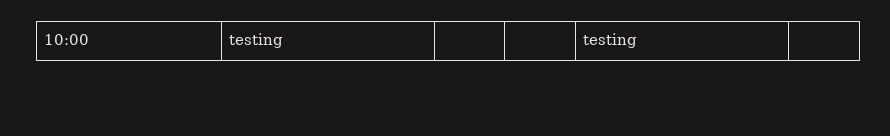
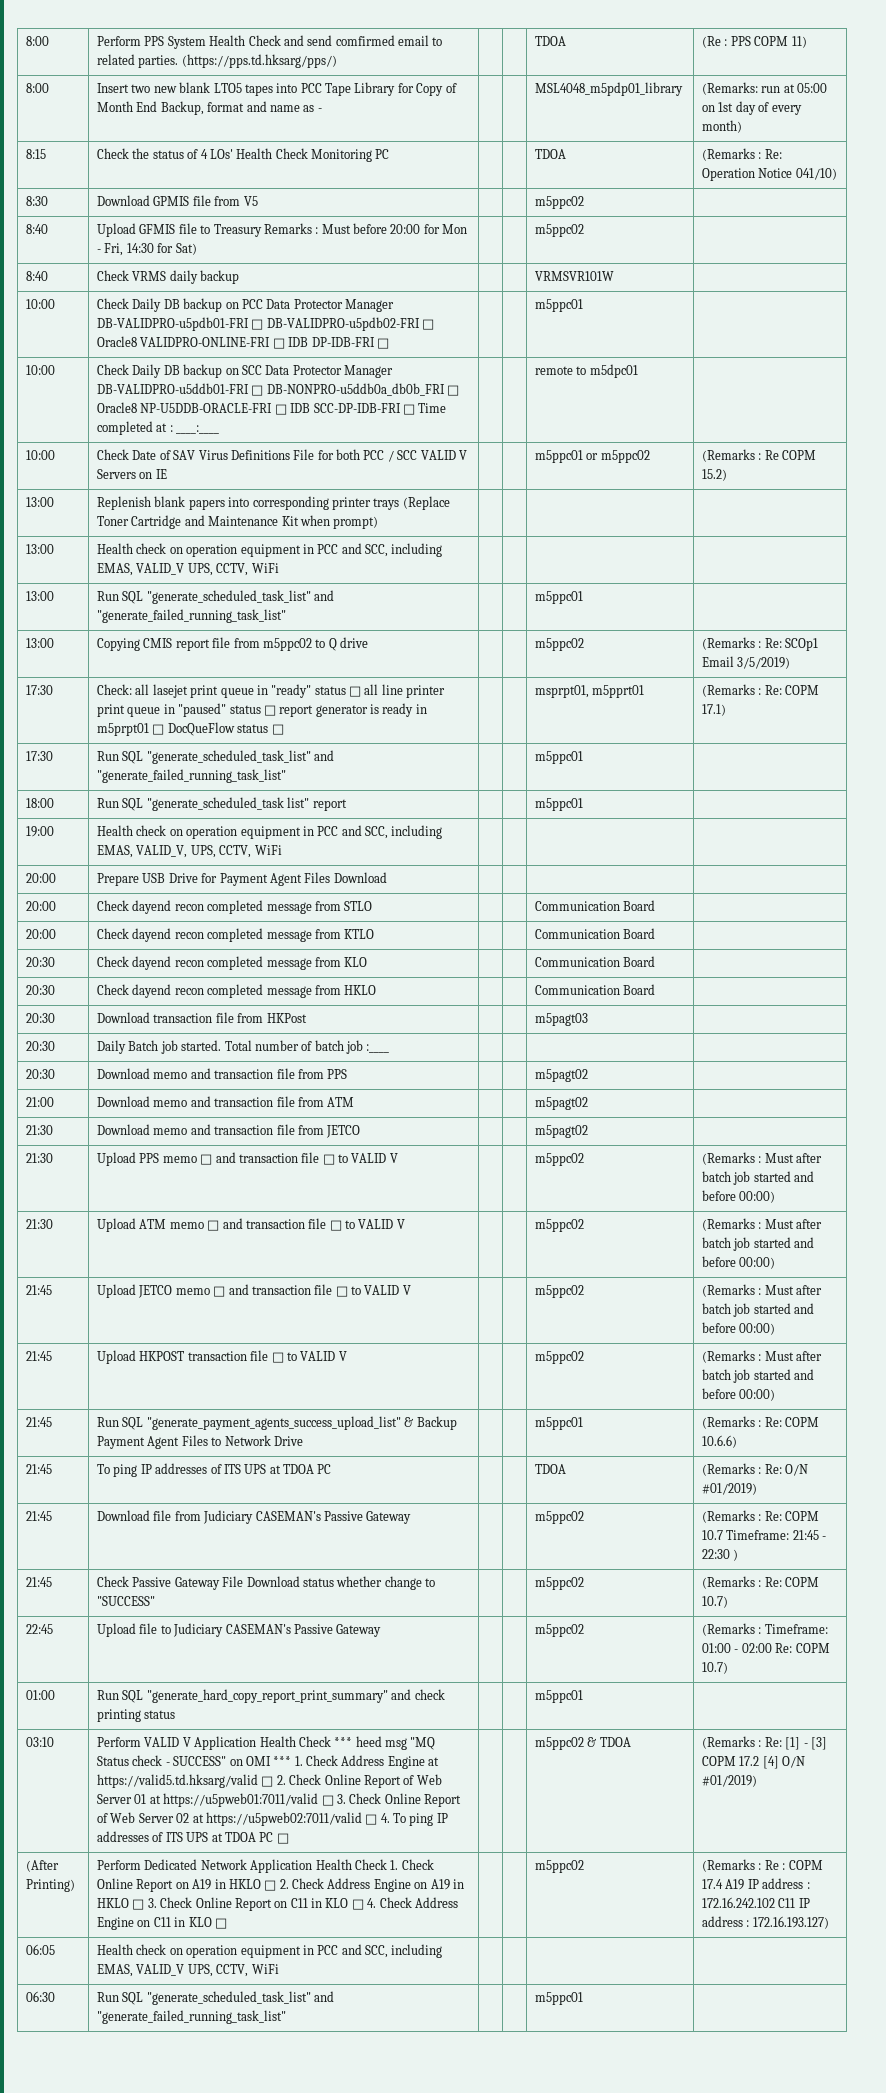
[43,34,89,45] [228,33,283,48] [582,33,637,48] 10:00 | testing | | | testing -> [26,36,50,46] [97,35,443,49] [97,54,337,68] [535,36,567,46] [702,36,807,48] [26,83,50,93] [97,82,457,96] [97,101,322,115] [535,82,684,96] [702,82,828,95] [702,101,802,115] [702,120,743,133] [26,149,47,159] [97,148,390,162] [535,149,567,159] [702,148,782,161] [702,168,837,181] [26,196,49,206] [97,195,258,206] [535,196,585,209] [26,224,49,234] [97,223,468,237] [97,243,197,256] [535,224,585,237] [26,271,49,281] [97,270,240,284] [535,271,615,281] [26,299,56,309] [97,298,395,312] [97,317,435,331] [97,336,389,349] [535,299,584,312] [26,365,56,375] [97,364,394,378] [97,383,460,396] [97,402,447,415] [97,421,220,435] [535,364,638,378] [26,450,56,460] [97,449,467,462] [97,469,167,479] [535,450,650,463] [702,449,817,462] [702,469,728,481] [26,497,55,507] [97,496,450,510] [97,515,379,529] [26,544,55,554] [97,543,443,557] [97,563,279,576] [26,591,55,601] [97,590,335,604] [97,609,287,623] [535,591,584,604] [26,638,55,648] [97,637,369,651] [535,638,585,651] [702,637,819,651] [702,656,791,669] [26,685,54,695] [97,684,446,698] [97,703,427,717] [97,722,284,736] [535,685,645,698] [702,684,820,697] [702,704,727,716] [26,751,54,761] [97,750,335,764] [97,769,287,783] [535,751,584,764] [26,798,55,808] [97,797,347,811] [535,798,584,811] [26,826,55,837] [97,825,443,839] [97,845,282,858] [26,873,57,883] [97,872,387,886] [26,901,57,911] [97,900,373,914] [535,900,656,911] [26,929,57,939] [97,928,375,942] [535,928,656,939] [26,957,56,967] [97,956,368,970] [535,956,656,967] [26,985,56,995] [97,984,377,998] [535,984,656,995] [26,1013,56,1023] [97,1012,307,1023] [535,1013,589,1026] [26,1041,56,1051] [97,1040,390,1054] [26,1069,56,1079] [97,1068,348,1079] [535,1069,589,1082] [26,1097,55,1107] [97,1096,355,1107] [535,1097,589,1110] [26,1125,54,1135] [97,1124,361,1138] [535,1125,589,1138] [26,1153,54,1163] [97,1152,398,1166] [535,1153,585,1166] [702,1152,823,1165] [702,1171,815,1185] [702,1190,776,1203] [26,1219,54,1229] [97,1218,405,1232] [535,1219,585,1232] [702,1218,823,1231] [702,1237,815,1251] [702,1256,776,1269] [26,1285,53,1295] [97,1284,411,1298] [535,1285,585,1298] [702,1284,823,1297] [702,1303,815,1317] [702,1322,776,1335] [26,1351,53,1361] [97,1350,347,1364] [535,1351,585,1364] [702,1350,823,1363] [702,1369,815,1383] [702,1388,776,1401] [26,1417,53,1427] [97,1416,457,1430] [97,1435,303,1449] [535,1417,584,1430] [702,1416,820,1429] [702,1435,738,1448] [26,1464,53,1474] [97,1463,332,1477] [535,1464,567,1474] [702,1463,809,1476] [702,1483,758,1495] [26,1511,53,1521] [97,1510,412,1524] [535,1511,585,1524] [702,1510,820,1523] [702,1530,827,1540] [702,1549,739,1561] [26,1577,53,1587] [97,1576,436,1590] [97,1596,156,1606] [535,1577,585,1590] [702,1576,820,1589] [702,1596,729,1608] [26,1624,54,1634] [97,1623,382,1637] [535,1624,585,1637] [702,1623,828,1636] [702,1643,830,1653] [702,1662,729,1674] [26,1690,56,1700] [97,1689,445,1703] [97,1709,176,1722] [535,1690,584,1703] [26,1737,55,1747] [97,1736,436,1750] [97,1755,440,1769] [97,1774,442,1788] [97,1793,462,1807] [97,1812,448,1826] [97,1831,289,1844] [535,1737,631,1750] [702,1736,827,1750] [702,1756,806,1769] [702,1775,758,1787] [26,1860,60,1872] [26,1879,76,1892] [97,1859,434,1873] [97,1878,464,1892] [97,1897,458,1911] [97,1917,227,1930] [535,1860,585,1873] [702,1859,823,1872] [702,1878,810,1890] [702,1897,810,1908] [702,1916,829,1929] [26,1944,56,1955] [97,1944,443,1958] [97,1964,279,1977] [26,1991,56,2002] [97,1991,335,2005] [97,2010,287,2024] [535,1992,584,2005] 8:00 | Perform PPS System Health Check and send comfirmed email to related parties. (https://pps.td.hksarg/pps/) | | | TDOA | (Re : PPS COPM 11) // 8:00 | Insert two new blank LTO5 tapes into PCC Tape Library for Copy of Month End Backup, format and name as - | | | MSL4048_m5pdp01_library | (Remarks: run at 05:00 on 1st day of every month) // 8:15 | Check the status of 4 LOs' Health Check Monitoring PC | | | TDOA | (Remarks : Re: Operation Notice 041/10) // 8:30 | Download GPMIS file from V5 | | | m5ppc02 | // 8:40 | Upload GFMIS file to Treasury Remarks : Must before 20:00 for Mon - Fri, 14:30 for Sat) | | | m5ppc02 | // 8:40 | Check VRMS daily backup | | | VRMSVR101W | // 10:00 | Check Daily DB backup on PCC Data Protector Manager DB-VALIDPRO-u5pdb01-FRI □ DB-VALIDPRO-u5pdb02-FRI □ Oracle8 VALIDPRO-ONLINE-FRI □ IDB DP-IDB-FRI □ | | | m5ppc01 | // 10:00 | Check Daily DB backup on SCC Data Protector Manager DB-VALIDPRO-u5ddb01-FRI □ DB-NONPRO-u5ddb0a_db0b_FRI □ Oracle8 NP-U5DDB-ORACLE-FRI □ IDB SCC-DP-IDB-FRI □ Time completed at : ____:____ | | | remote to m5dpc01 | // 10:00 | Check Date of SAV Virus Definitions File for both PCC / SCC VALID V Servers on IE | | | m5ppc01 or m5ppc02 | (Remarks : Re COPM 15.2) // 13:00 | Replenish blank papers into corresponding printer trays (Replace Toner Cartridge and Maintenance Kit when prompt) | | | | // 13:00 | Health check on operation equipment in PCC and SCC, including EMAS, VALID_V UPS, CCTV, WiFi | | | | // 13:00 | Run SQL "generate_scheduled_task_list" and "generate_failed_running_task_list" | | | m5ppc01 | // 13:00 | Copying CMIS report file from m5ppc02 to Q drive | | | m5ppc02 | (Remarks : Re: SCOp1 Email 3/5/2019) // 17:30 | Check: all lasejet print queue in "ready" status □ all line printer print queue in "paused" status □ report generator is ready in m5prpt01 □ DocQueFlow status □ | | | msprpt01, m5pprt01 | (Remarks : Re: COPM 17.1) // 17:30 | Run SQL "generate_scheduled_task_list" and "generate_failed_running_task_list" | | | m5ppc01 | // 18:00 | Run SQL "generate_scheduled_task list" report | | | m5ppc01 | // 19:00 | Health check on operation equipment in PCC and SCC, including EMAS, VALID_V, UPS, CCTV, WiFi | | | | // 20:00 | Prepare USB Drive for Payment Agent Files Download | | | | // 20:00 | Check dayend recon completed message from STLO | | | Communication Board | // 20:00 | Check dayend recon completed message from KTLO | | | Communication Board | // 20:30 | Check dayend recon completed message from KLO | | | Communication Board | // 20:30 | Check dayend recon completed message from HKLO | | | Communication Board | // 20:30 | Download transaction file from HKPost | | | m5pagt03 | // 20:30 | Daily Batch job started. Total number of batch job :____ | | | | // 20:30 | Download memo and transaction file from PPS | | | m5pagt02 | // 21:00 | Download memo and transaction file from ATM | | | m5pagt02 | // 21:30 | Download memo and transaction file from JETCO | | | m5pagt02 | // 21:30 | Upload PPS memo □ and transaction file □ to VALID V | | | m5ppc02 | (Remarks : Must after batch job started and before 00:00) // 21:30 | Upload ATM memo □ and transaction file □ to VALID V | | | m5ppc02 | (Remarks : Must after batch job started and before 00:00) // 21:45 | Upload JETCO memo □ and transaction file □ to VALID V | | | m5ppc02 | (Remarks : Must after batch job started and before 00:00) // 21:45 | Upload HKPOST transaction file □ to VALID V | | | m5ppc02 | (Remarks : Must after batch job started and before 00:00) // 21:45 | Run SQL "generate_payment_agents_success_upload_list" & Backup Payment Agent Files to Network Drive | | | m5ppc01 | (Remarks : Re: COPM 10.6.6) // 21:45 | To ping IP addresses of ITS UPS at TDOA PC | | | TDOA | (Remarks : Re: O/N #01/2019) // 21:45 | Download file from Judiciary CASEMAN's Passive Gateway | | | m5ppc02 | (Remarks : Re: COPM 10.7 Timeframe: 21:45 - 22:30 ) // 21:45 | Check Passive Gateway File Download status whether change to "SUCCESS" | | | m5ppc02 | (Remarks : Re: COPM 10.7) // 22:45 | Upload file to Judiciary CASEMAN's Passive Gateway | | | m5ppc02 | (Remarks : Timeframe: 01:00 - 02:00 Re: COPM 10.7) // 01:00 | Run SQL "generate_hard_copy_report_print_summary" and check printing status | | | m5ppc01 | // 03:10 | Perform VALID V Application Health Check *** heed msg "MQ Status check - SUCCESS" on OMI *** 1. Check Address Engine at https://valid5.td.hksarg/valid □ 2. Check Online Report of Web Server 01 at https://u5pweb01:7011/valid □ 3. Check Online Report of Web Server 02 at https://u5pweb02:7011/valid □ 4. To ping IP addresses of ITS UPS at TDOA PC □ | | | m5ppc02 & TDOA | (Remarks : Re: [1] - [3] COPM 17.2 [4] O/N #01/2019) // (After Printing) | Perform Dedicated Network Application Health Check 1. Check Online Report on A19 in HKLO □ 2. Check Address Engine on A19 in HKLO □ 3. Check Online Report on C11 in KLO □ 4. Check Address Engine on C11 in KLO □ | | | m5ppc02 | (Remarks : Re : COPM 17.4 A19 IP address : 172.16.242.102 C11 IP address : 172.16.193.127) // 06:05 | Health check on operation equipment in PCC and SCC, including EMAS, VALID_V UPS, CCTV, WiFi | | | | // 06:30 | Run SQL "generate_scheduled_task_list" and "generate_failed_running_task_list" | | | m5ppc01

